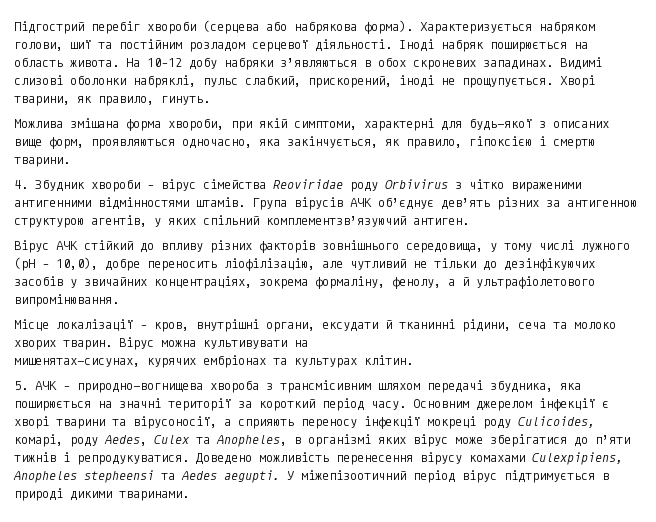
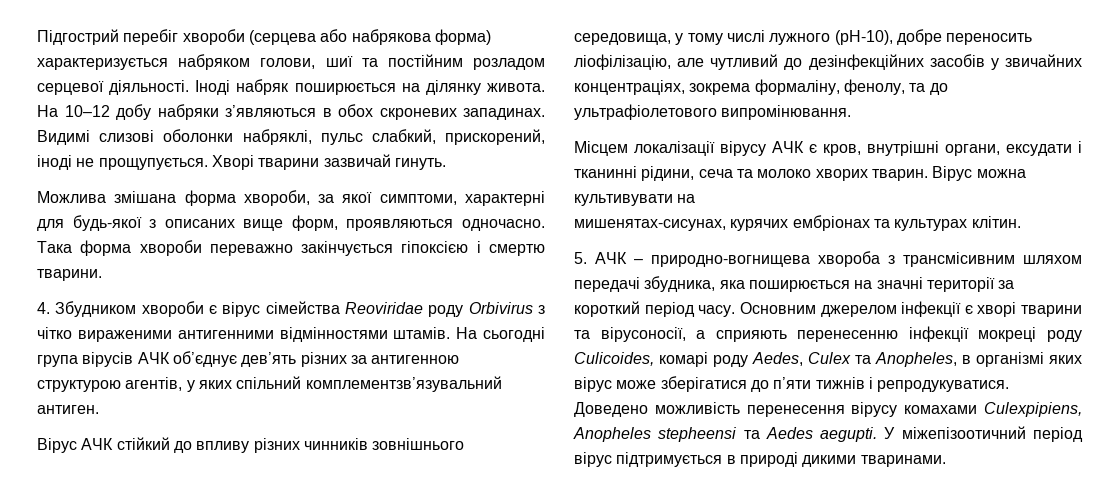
[364,20,532,34] форма). Характеризується -> [434,29,491,45] [37,58,168,70] форма) характеризується
[14,57,63,67] область -> [425,80,481,95] ділянку
[14,96,154,106] тварини, як правило, -> [258,154,391,170] тварини зазвичай
[231,118,287,131] при якій -> [318,192,373,203] за якої
[182,136,462,149] одночасно, яка закінчується, як правило, -> [462,219,545,231] [37,240,394,256] одночасно. Така форма хвороби переважно закінчується
[35,179,154,192] Збудник хвороби – -> [55,301,218,317] Збудником хвороби є
[252,198,287,210] Група -> [456,327,545,342] [37,355,78,367] На сьогодні група
[266,216,406,227] комплементзв’язуючий -> [305,376,502,392] комплементзв’язувальний
[259,240,315,253] факторів -> [303,438,368,450] чинників
[14,257,98,271] (рН – 10,0), -> [834,30,893,45] (рН-10),
[413,258,595,271] не тільки до дезінфікуючих -> [784,54,924,70] до дезінфекційних
[448,277,469,286] а й -> [909,83,948,95] та до
[14,319,147,331] Місце локалізації – -> [574,141,817,156] Місцем локалізації вірусу АЧК є
[385,320,392,329] й -> [1078,141,1082,153] і
[301,419,357,429] переносу -> [797,330,899,342] перенесенню
[14,434,63,447] комарі, -> [659,352,708,367] комарі

